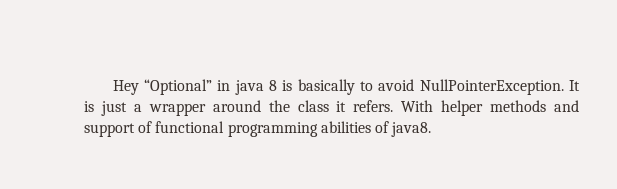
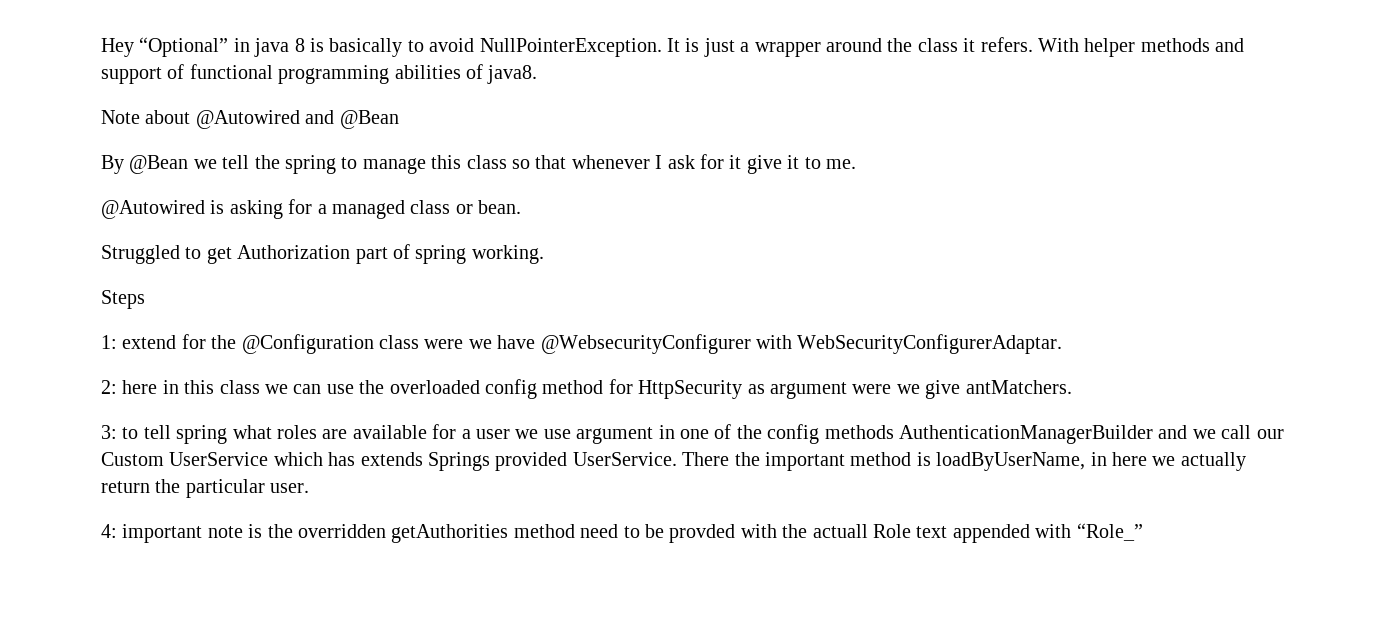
(432, 129) none -> [101,110,399,129] [101,154,856,174] [101,199,522,219] [101,244,544,264] [101,290,145,309] [101,334,1063,354] [101,379,1072,399] [101,424,1284,444] [101,452,1246,471] [101,479,310,498] [101,523,1143,543] // Note about @Autowired and @Bean // By @Bean we tell the spring to manage this class so that whenever I ask for it give it to me. // @Autowired is asking for a managed class or bean. // Struggled to get Authorization part of spring working. // Steps // 1: extend for the @Configuration class were we have @WebsecurityConfigurer with WebSecurityConfigurerAdaptar. // 2: here in this class we can use the overloaded config method for HttpSecurity as argument were we give antMatchers. // 3: to tell spring what roles are available for a user we use argument in one of the config methods AuthenticationManagerBuilder and we call our Custom UserService which has extends Springs provided UserService. There the important method is loadByUserName, in here we actually return the particular user. // 4: important note is the overridden getAuthorities method need to be provded with the actuall Role text appended with “Role_”

